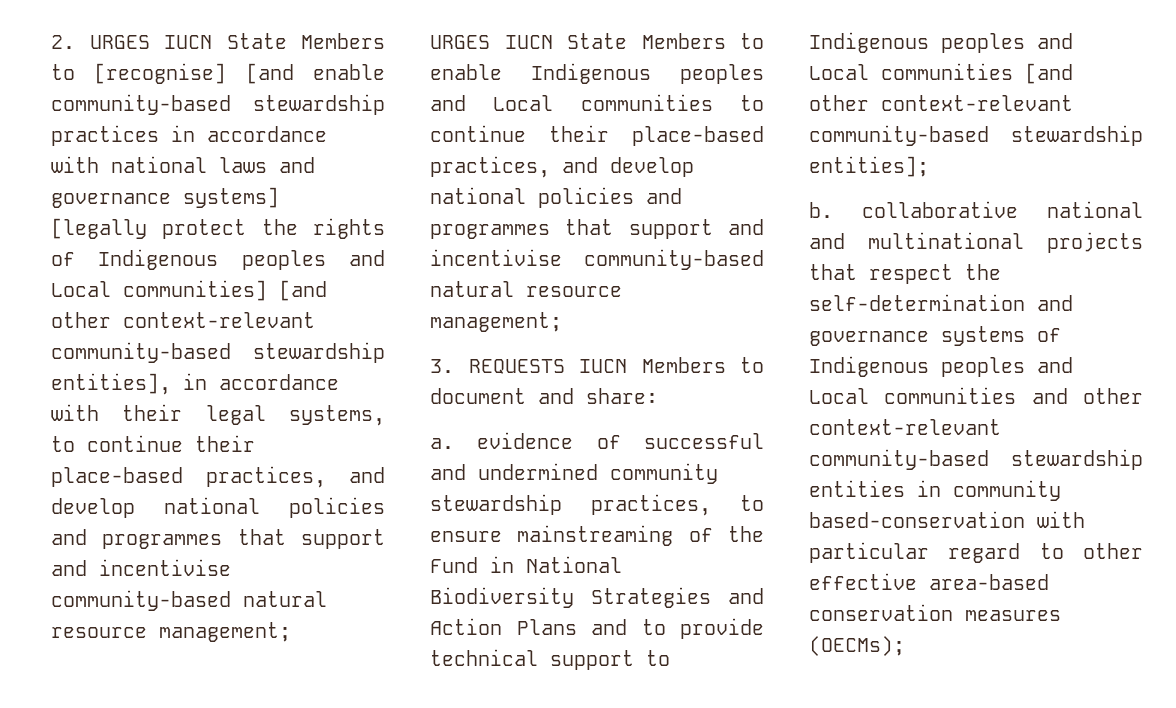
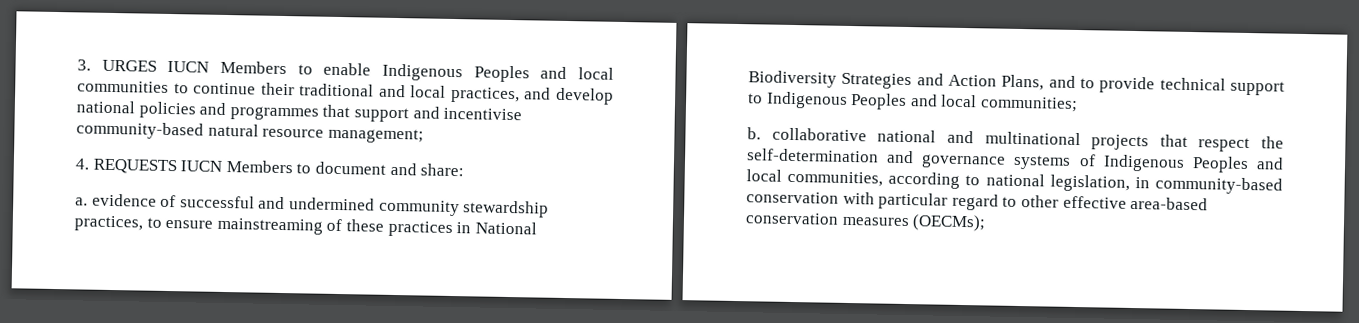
[51,33,385,49] [51,63,385,84] [51,94,385,115] [51,125,327,146] [51,156,315,173] [51,187,279,208] [51,218,385,239] [51,249,385,270] [51,280,327,301] [51,312,315,328] [51,342,385,363] [51,373,339,395] [51,404,385,426] [51,435,255,452] [51,467,183,487] 2. URGES IUCN State Members to [recognise] [and enable community-based stewardship practices in accordance with national laws and governance systems] [legally protect the rights of Indigenous peoples and Local communities] [and other context-relevant community-based stewardship entities], in accordance with their legal systems, to continue their place-based -> [77,59,614,83] [77,80,447,98] 3. URGES IUCN Members to enable Indigenous Peoples and local communities to continue their traditional and local
[430,33,764,49] [430,63,764,84] [430,94,764,111] [430,125,764,146] [430,156,694,178] [430,187,682,208] [430,219,764,239] [430,249,764,270] [430,281,622,297] [430,312,562,332] [430,359,454,373] URGES IUCN State Members to enable Indigenous peoples and Local communities to continue their place-based practices, and develop national policies and programmes that support and incentivise community-based natural resource management; // 3. -> [75,158,89,170] 4.
[728,526,764,542] [430,557,478,573] the Fund -> [345,219,453,238] these practices
[516,619,577,635] Plans -> [1001,74,1045,91] Plans,
[941,33,1073,53] [809,63,1073,84] [809,95,1073,111] [809,125,1143,146] [809,156,929,177] peoples and Local communities [and other context-relevant community-based stewardship entities]; -> [850,93,1078,112] Peoples and local communities;
[941,357,1073,377] [809,387,1143,404] [809,419,1001,435] [809,449,1143,470] [809,480,1061,501] [809,511,1025,528] peoples and Local communities and other context-relevant community-based stewardship entities in community based-conservation -> [1191,156,1284,174] [746,169,1283,195] [746,191,839,204] Peoples and local communities, according to national legislation, in community-based conservation

